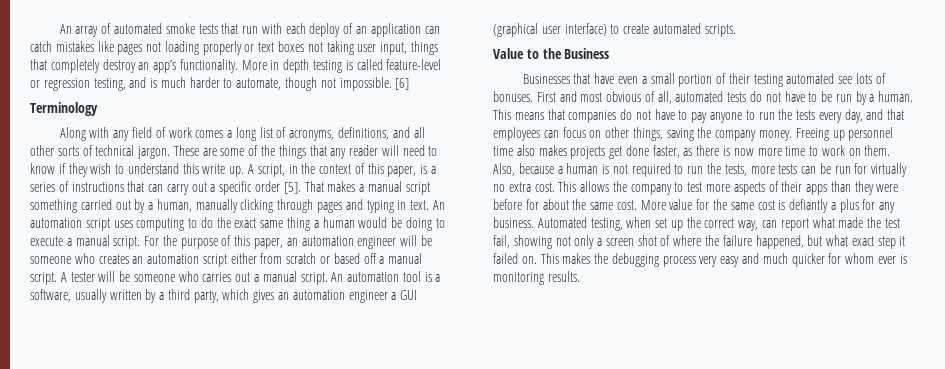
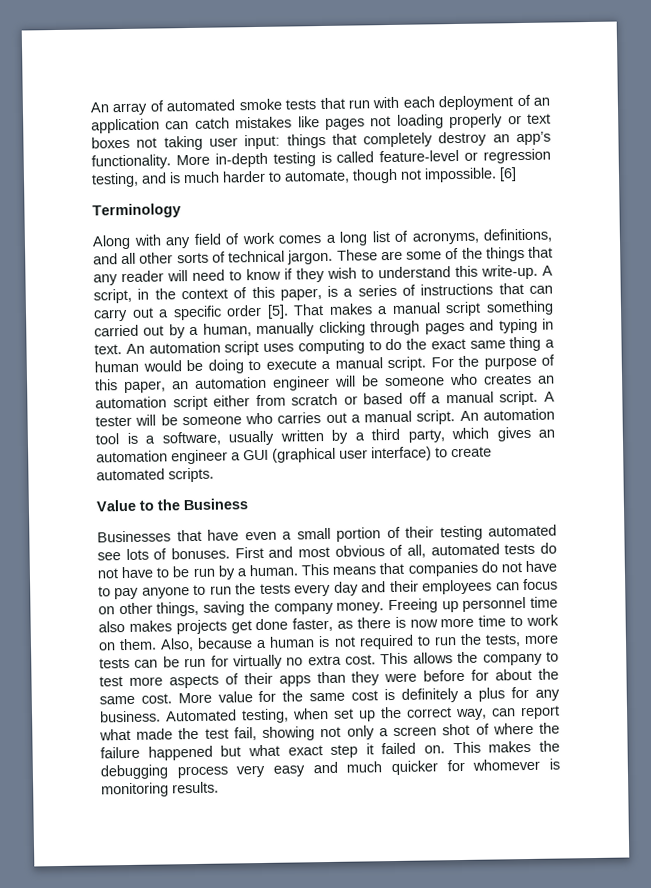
[309,23,341,37] deploy -> [438,95,514,111] deployment
[380,42,408,55] input, -> [244,134,281,150] input:
[270,59,310,73] in depth -> [214,152,268,168] in-depth
[202,164,245,177] write up. -> [481,264,538,280] write-up.
[844,109,905,123] day, and that -> [333,580,419,596] day and their
[789,199,829,213] defiantly -> [400,688,459,703] definitely
[755,235,804,249] happened, -> [147,745,213,761] happened
[845,253,896,264] whom ever -> [472,758,541,771] whomever

